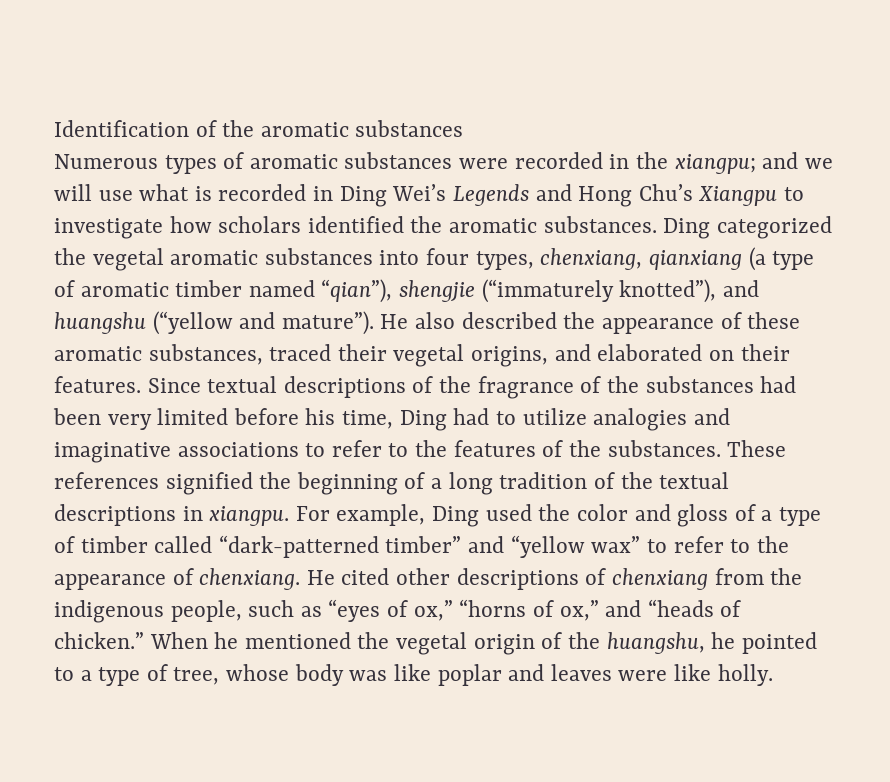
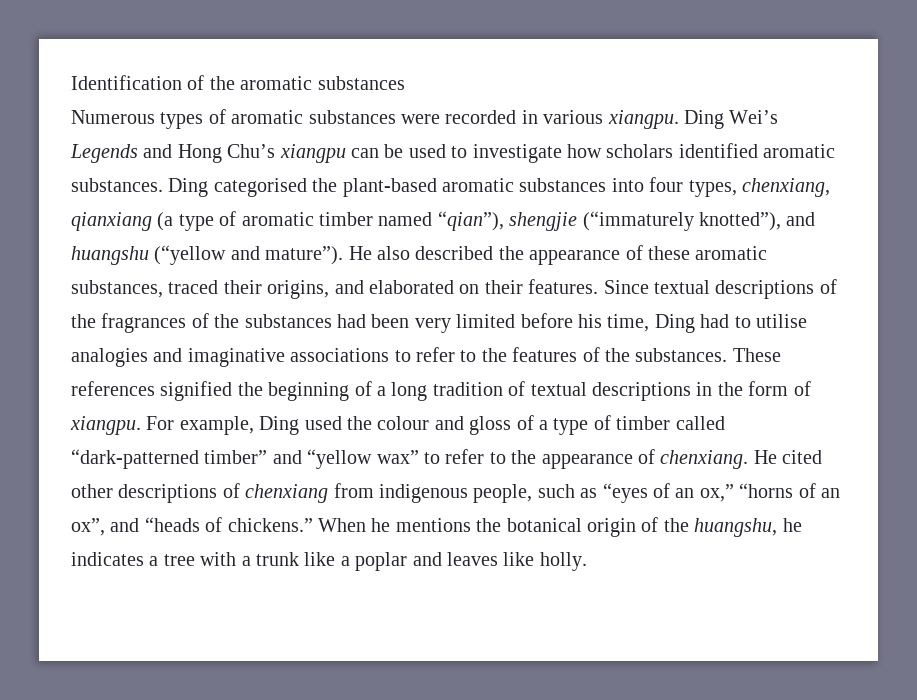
[635,152,833,174] [54,184,334,201] the xiangpu; and we will use what is recorded in -> [543,110,679,129] various xiangpu.
[698,186,778,206] Xiangpu -> [279,144,446,163] xiangpu can be used
[410,216,443,233] the -> (758, 150) none
[716,216,832,239] [54,248,164,271] categorized the vegetal -> [213,178,437,197] categorised the plant-based
[393,344,465,367] vegetal -> (262, 287) none
[477,376,574,399] fragrance -> [101,313,187,333] fragrances
[522,408,587,425] utilize -> [755,314,807,328] utilise
[620,472,653,489] the -> (526, 388) none
(203, 513) none -> [717,381,811,396] the form of
[576,504,628,521] color -> [377,416,430,430] colour
[770,568,803,585] the -> (374, 490) none
(409, 608) none -> [675,488,695,498] an
[559,600,599,621] ox,” -> [820,488,840,498] [71,518,105,536] an ox”,
[54,632,144,649] chicken.” -> [227,518,313,532] chickens.”
[244,632,468,655] mentioned the vegetal -> [395,518,582,532] mentions the botanical
[741,632,817,654] [54,664,431,686] pointed to a type of tree, whose body was like -> [71,552,350,566] indicates a tree with a trunk like a
[618,670,668,681] were -> (498, 559) none

